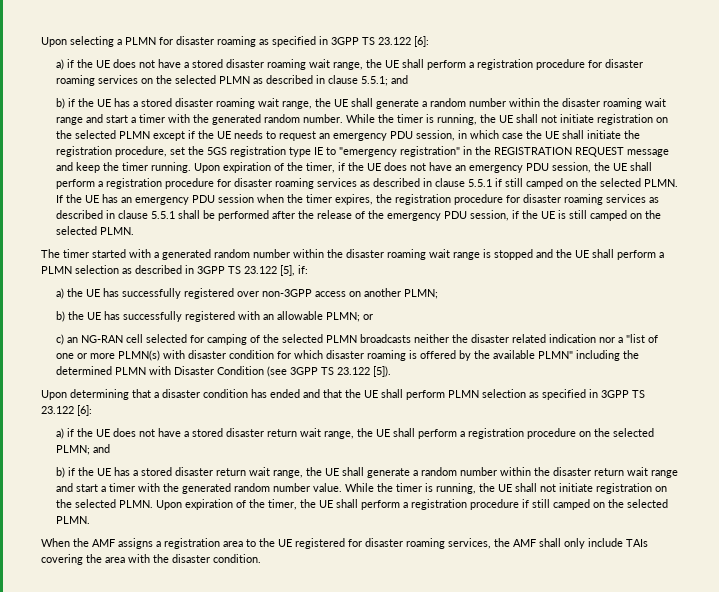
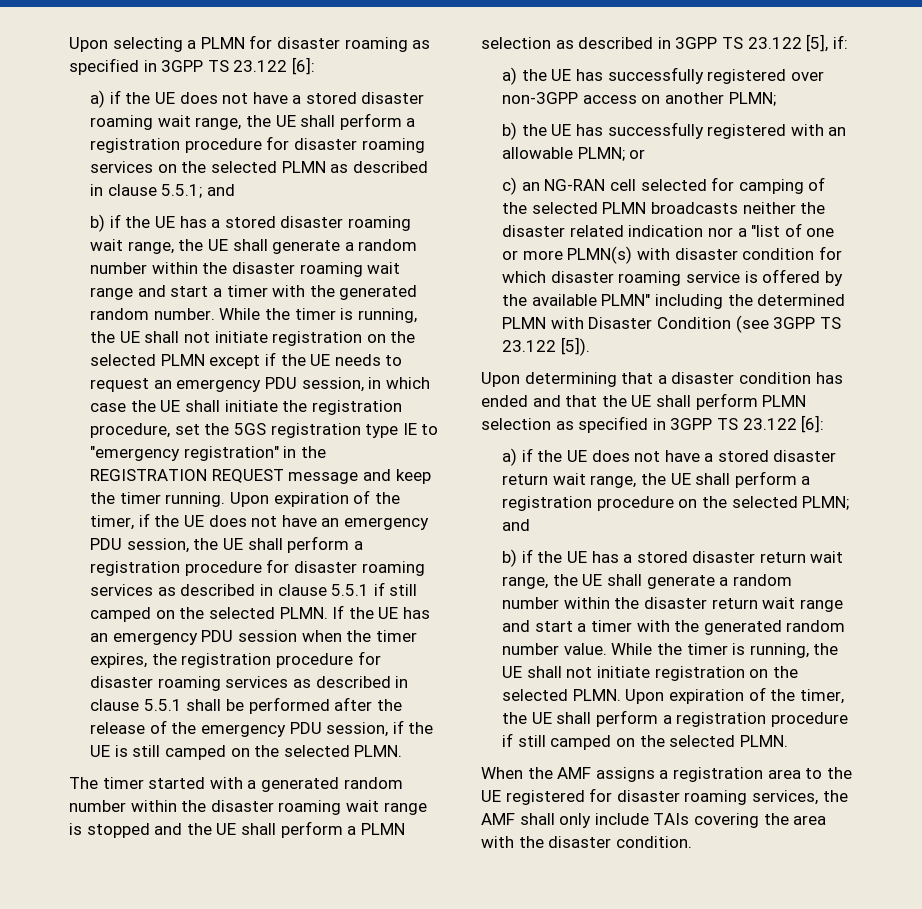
(406, 355) none -> [685,271,740,283] service

